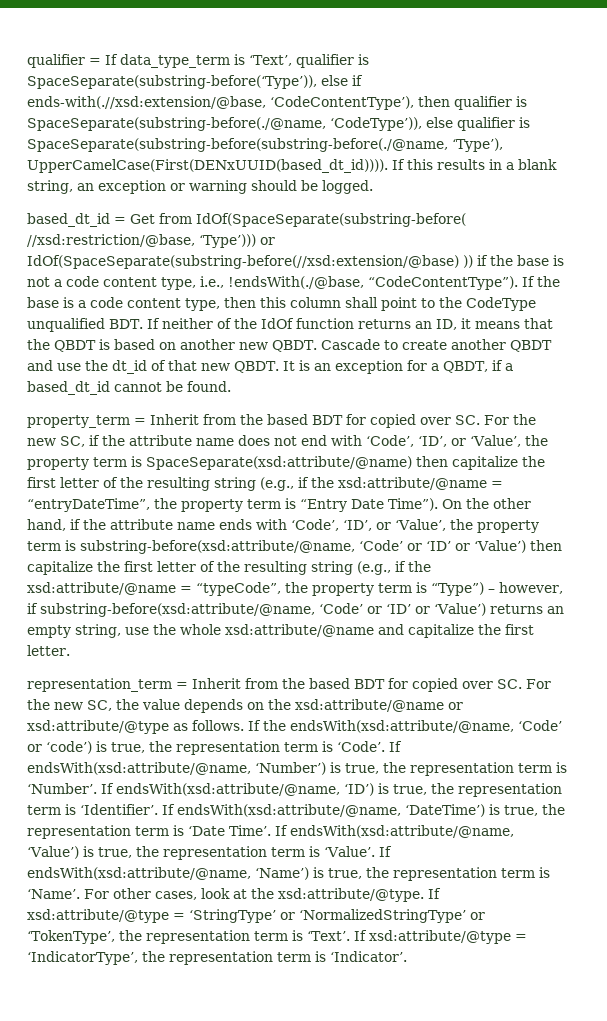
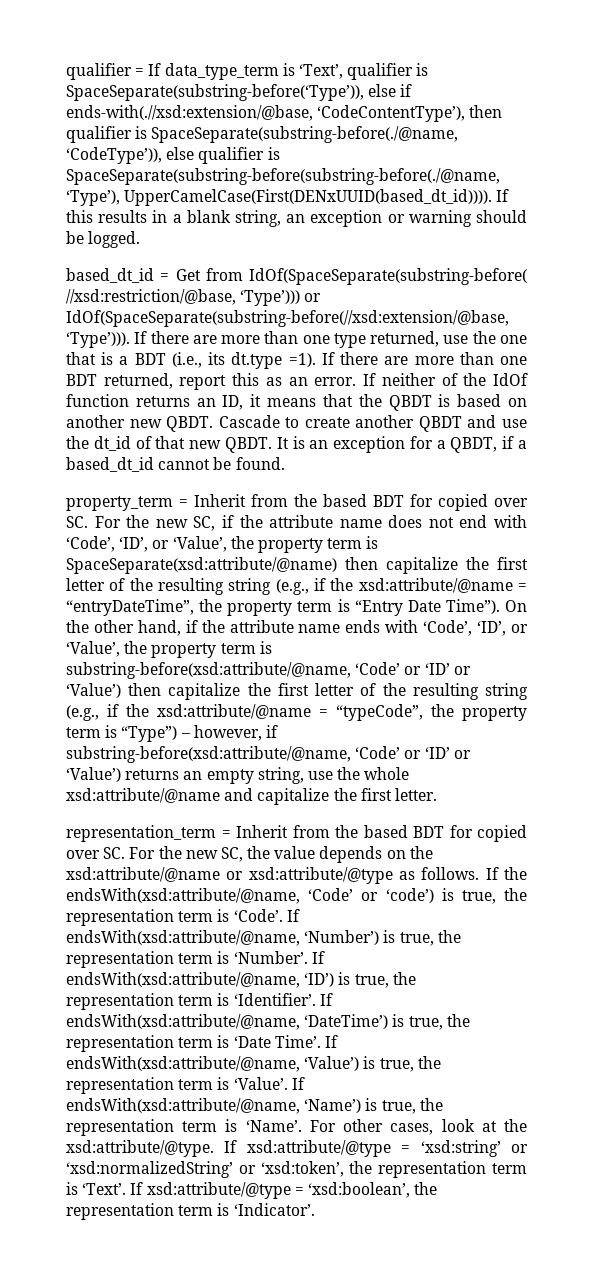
[27,255,564,269] [27,276,560,290] [27,297,536,311] [27,318,143,332] IdOf(SpaceSeparate(substring-before(//xsd:extension/@base) )) if the base is not a code content type, i.e., !endsWith(./@base, “CodeContentType”). If the base is a code content type, then this column shall point to the CodeType unqualified BDT. -> [66,310,509,327] [66,331,527,348] [66,352,527,369] [66,373,357,390] IdOf(SpaceSeparate(substring-before(//xsd:extension/@base, ‘Type’))). If there are more than one type returned, use the one that is a BDT (i.e., its dt.type =1). If there are more than one BDT returned, report this as an error.
[189,909,485,923] [27,930,115,944] ‘StringType’ or ‘NormalizedStringType’ or ‘TokenType’, -> [420,1140,528,1157] [66,1161,344,1178] ‘xsd:string’ or ‘xsd:normalizedString’ or ‘xsd:token’,
[27,951,138,965] ‘IndicatorType’, -> [307,1182,410,1198] ‘xsd:boolean’,

